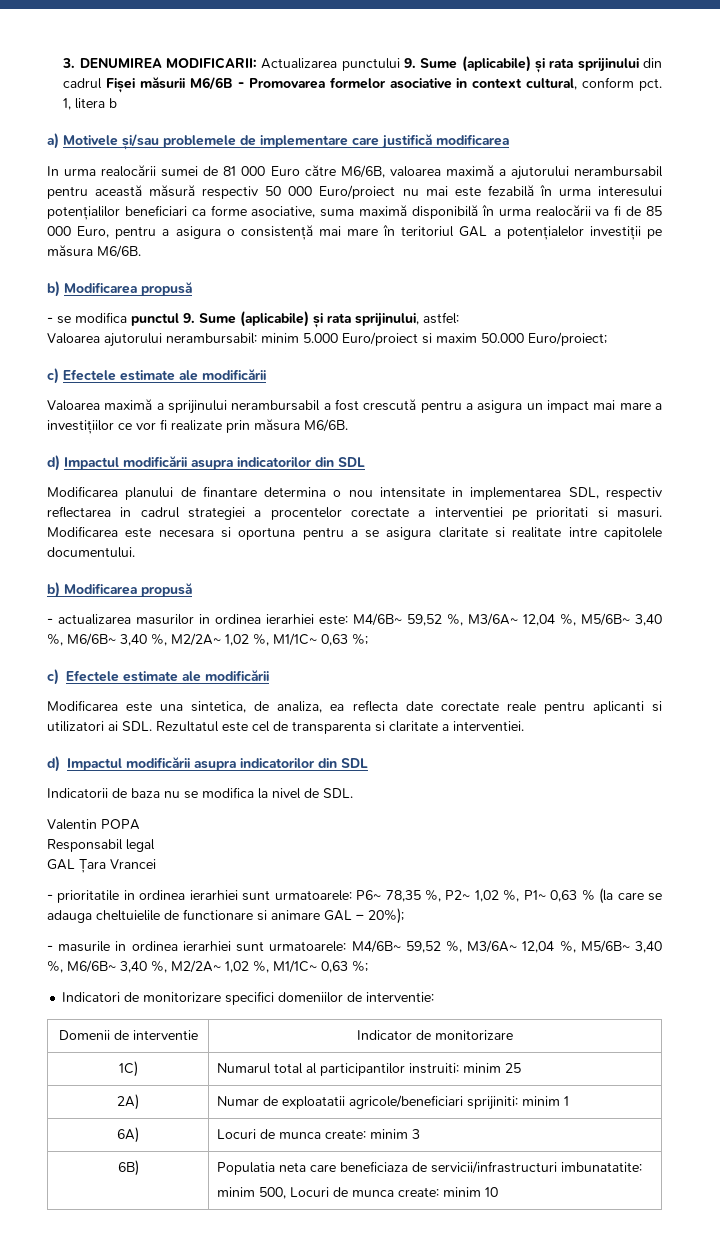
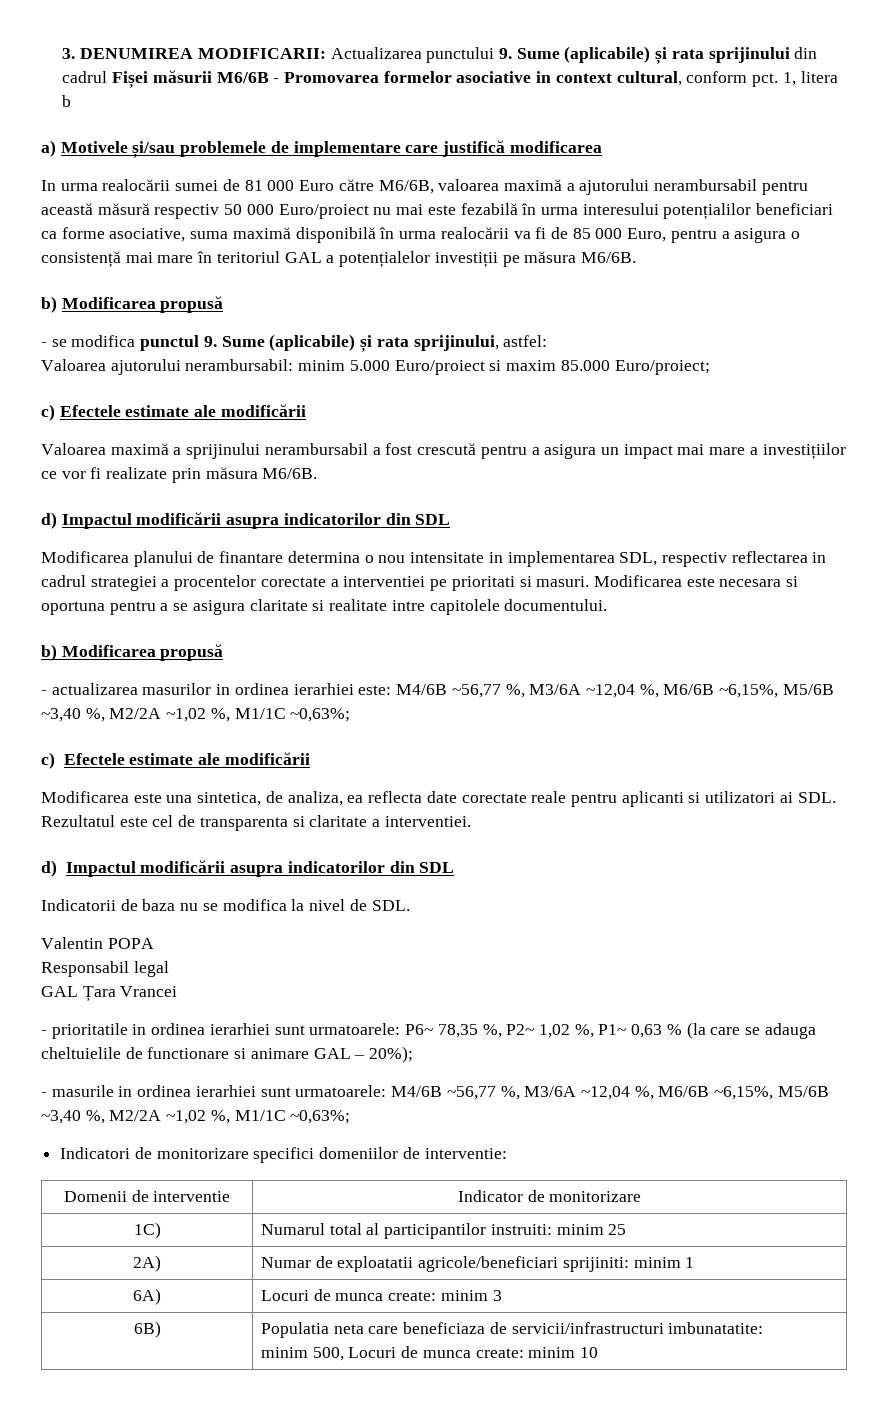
[481,333,524,343] 50.000 -> [560,360,610,371] 85.000
[353,613,662,626] [47,633,368,646] M4/6B~ 59,52 %, M3/6A~ 12,04 %, M5/6B~ 3,40 %, M6/6B~ 3,40 %, M2/2A~ 1,02 %, M1/1C~ 0,63 %; -> [396,684,834,698] [41,708,351,722] M4/6B ~56,77 %, M3/6A ~12,04 %, M6/6B ~6,15%, M5/6B ~3,40 %, M2/2A ~1,02 %, M1/1C ~0,63%;
[351,940,662,953] [47,960,368,973] M4/6B~ 59,52 %, M3/6A~ 12,04 %, M5/6B~ 3,40 %, M6/6B~ 3,40 %, M2/2A~ 1,02 %, M1/1C~ 0,63 %; -> [391,1086,829,1100] [41,1110,351,1124] M4/6B ~56,77 %, M3/6A ~12,04 %, M6/6B ~6,15%, M5/6B ~3,40 %, M2/2A ~1,02 %, M1/1C ~0,63%;

